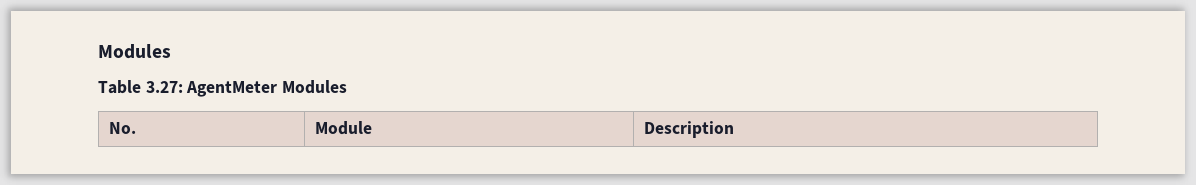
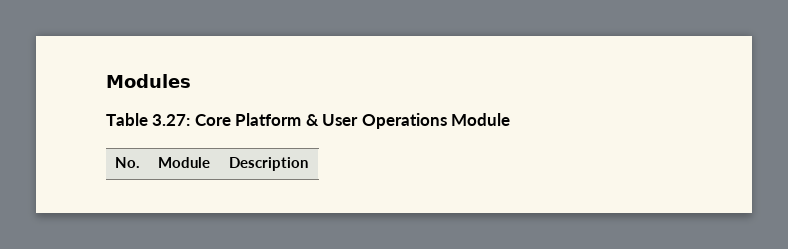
[186,80,348,97] AgentMeter Modules -> [194,113,511,129] Core Platform & User Operations Module

